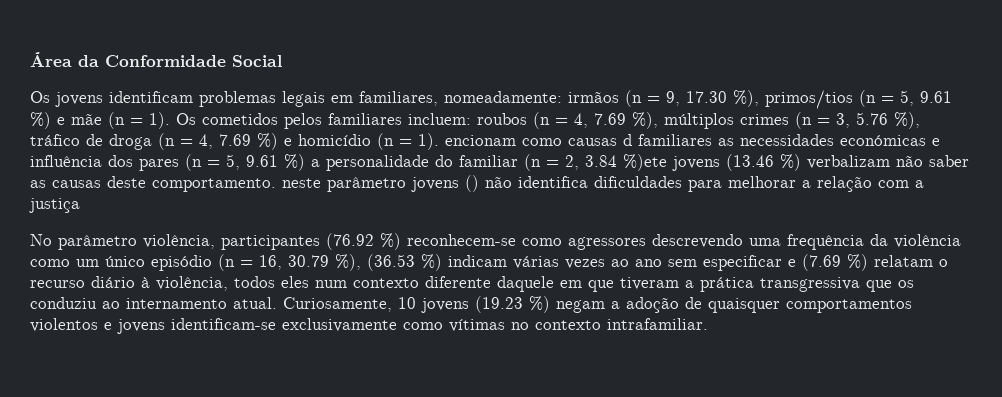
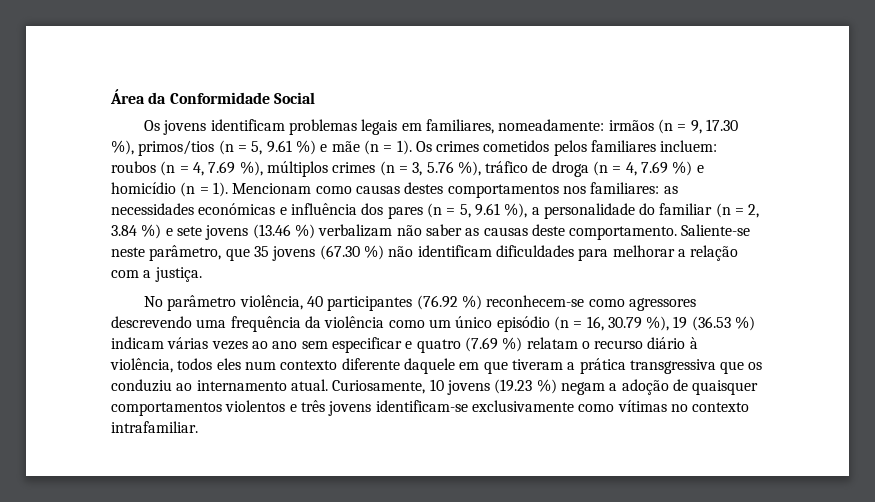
(196, 119) none -> [436,141,480,152] crimes
[445,135,516,146] encionam -> [232,183,312,194] Mencionam
[623,134,712,146] d familiares -> [404,182,660,198] destes comportamentos nos familiares:
[284,154,305,171] %) -> [504,203,528,218] %),
[623,154,667,171] %)ete -> [141,224,202,239] %) e sete
[282,175,588,192] neste parâmetro jovens () não identifica -> [681,224,751,236] [111,245,492,261] Saliente-se neste parâmetro, que 35 jovens (67.30 %) não identificam
[29,198,80,213] justiça -> [154,267,202,282] justiça.
(215, 241) none -> [307,296,324,307] 40
(361, 262) none -> [673,316,688,329] 19
(796, 263) none -> [416,339,461,353] quatro
(112, 326) none -> [300,400,325,412] três

